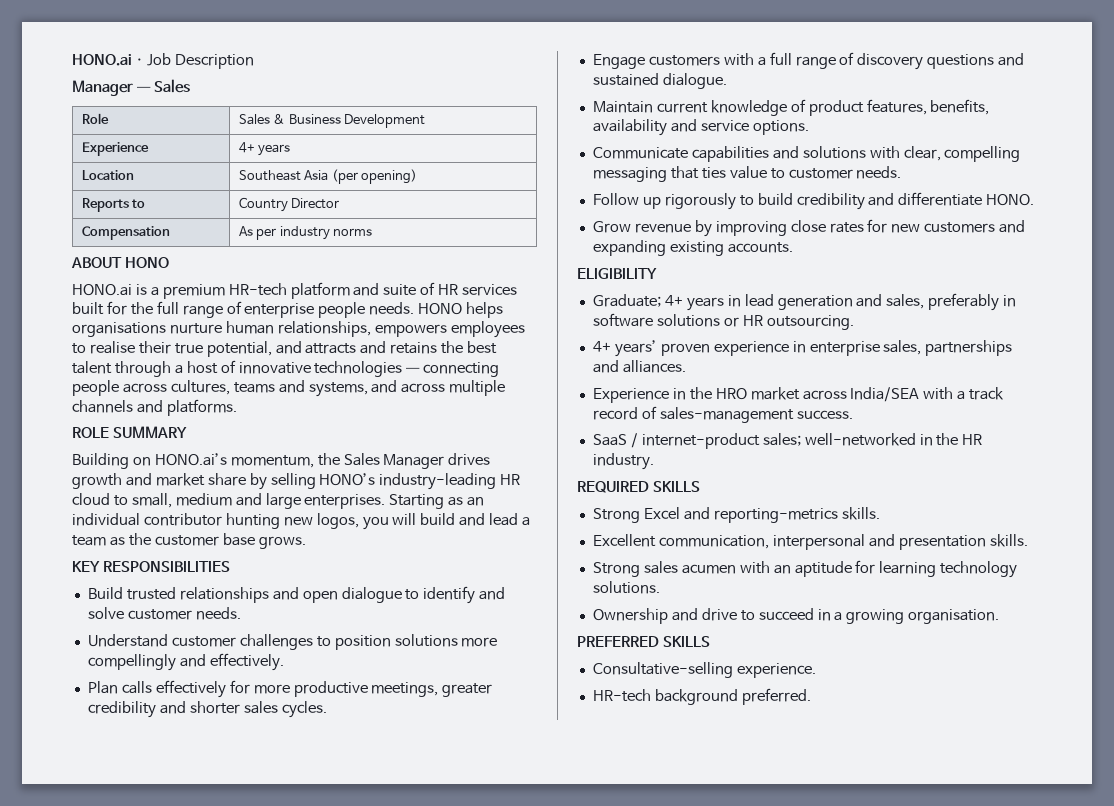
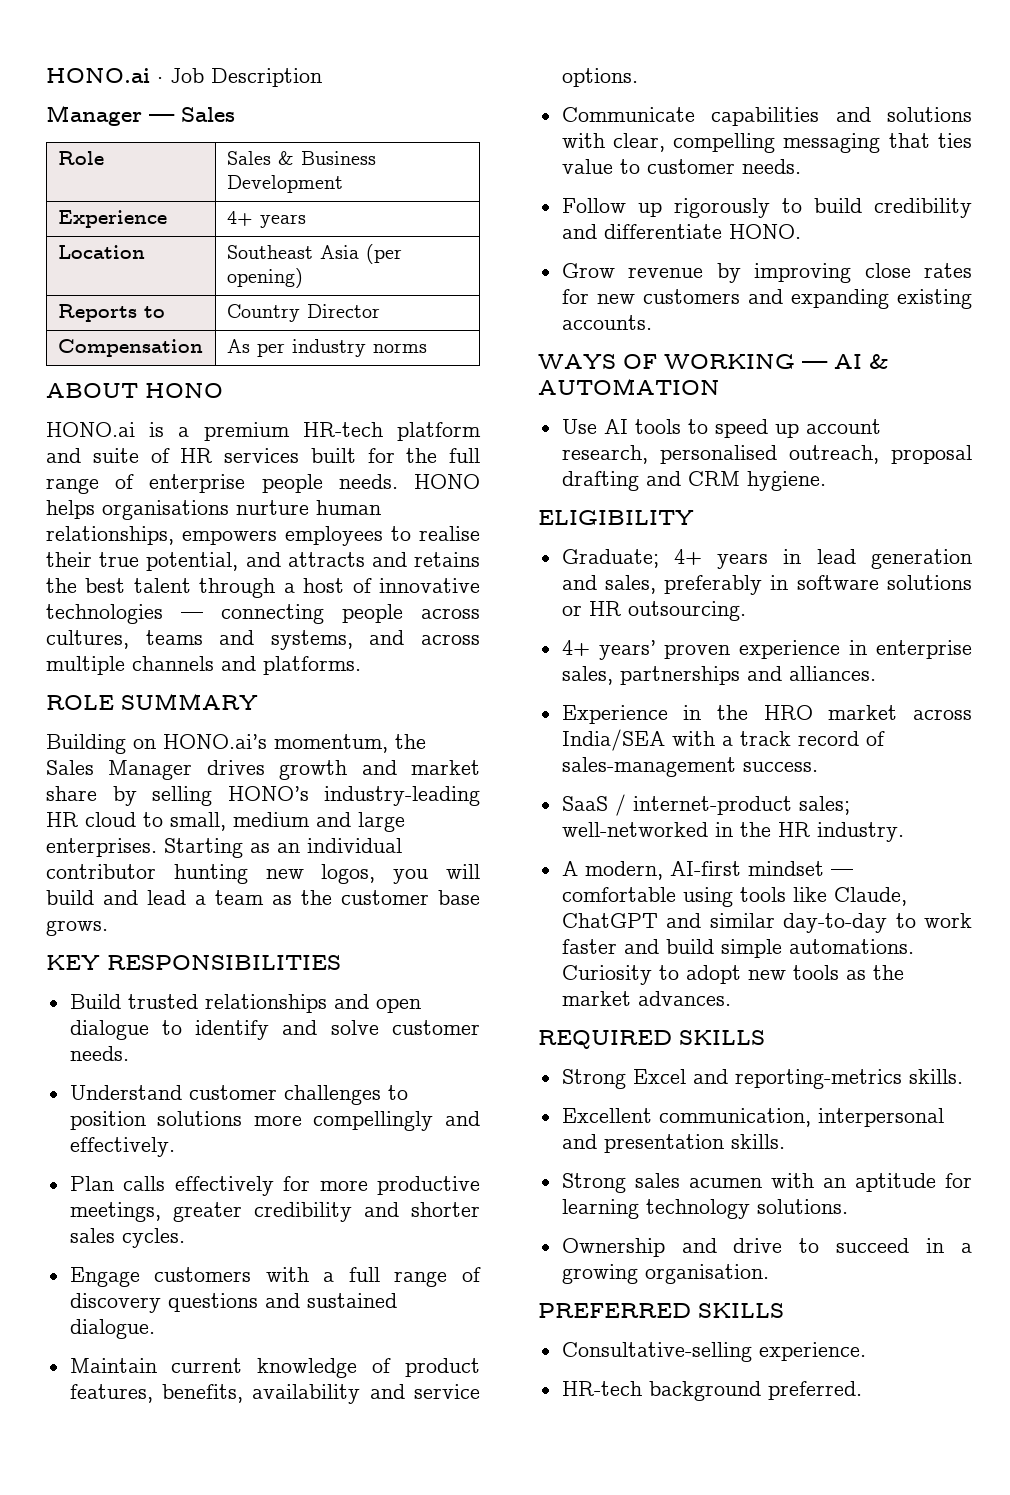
(793, 247) none -> [538,354,889,369] [538,378,720,395] [561,419,881,438] [561,445,972,464] [561,471,826,491] // WAYS OF WORKING — AI & AUTOMATION // Use AI tools to speed up account research, personalised outreach, proposal drafting and CRM hygiene.
(654, 461) none -> [561,861,853,880] [561,887,907,907] [561,913,972,933] [561,939,914,958] [561,965,904,985] [561,991,731,1006] // A modern, AI-first mindset — comfortable using tools like Claude, ChatGPT and similar day-to-day to work faster and build simple automations. Curiosity to adopt new tools as the market advances.

